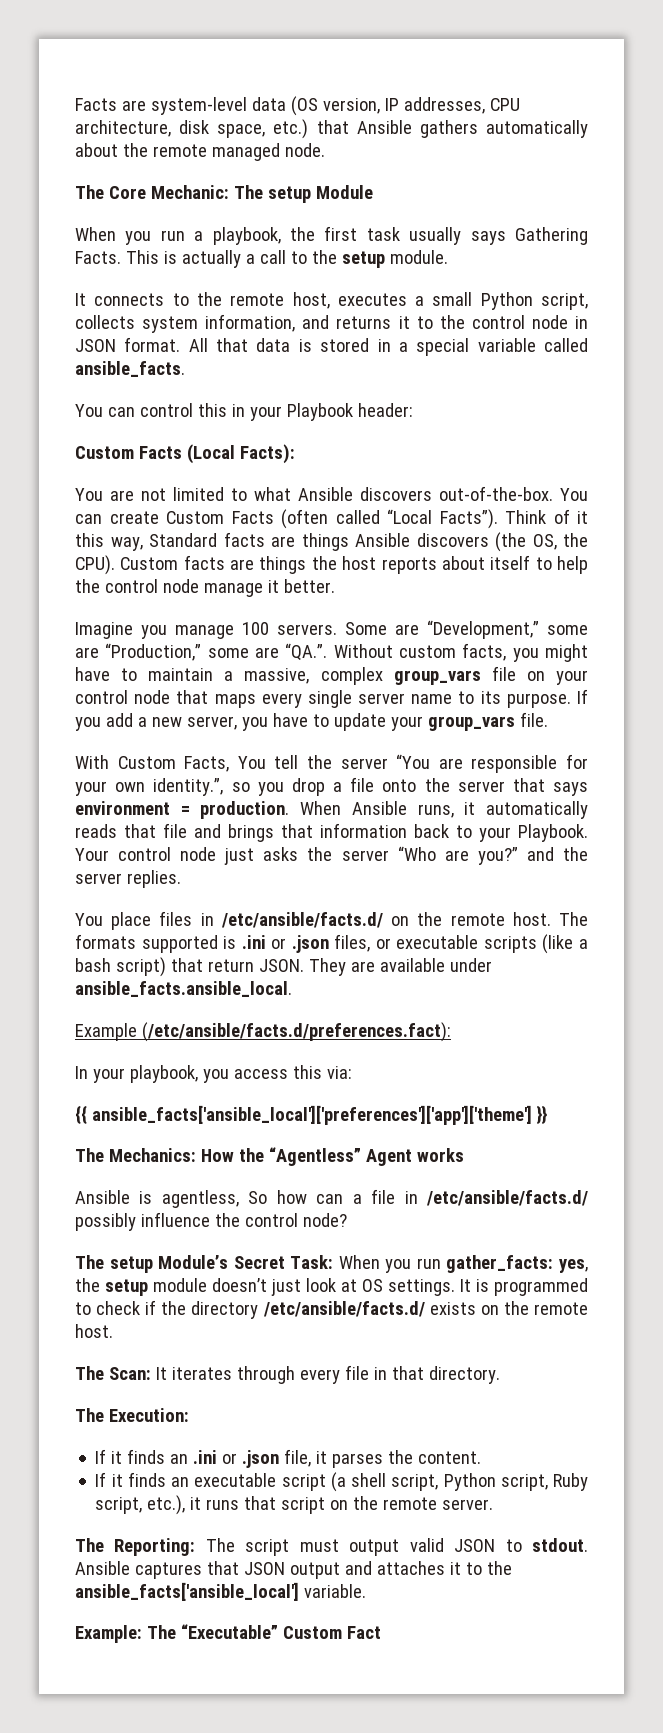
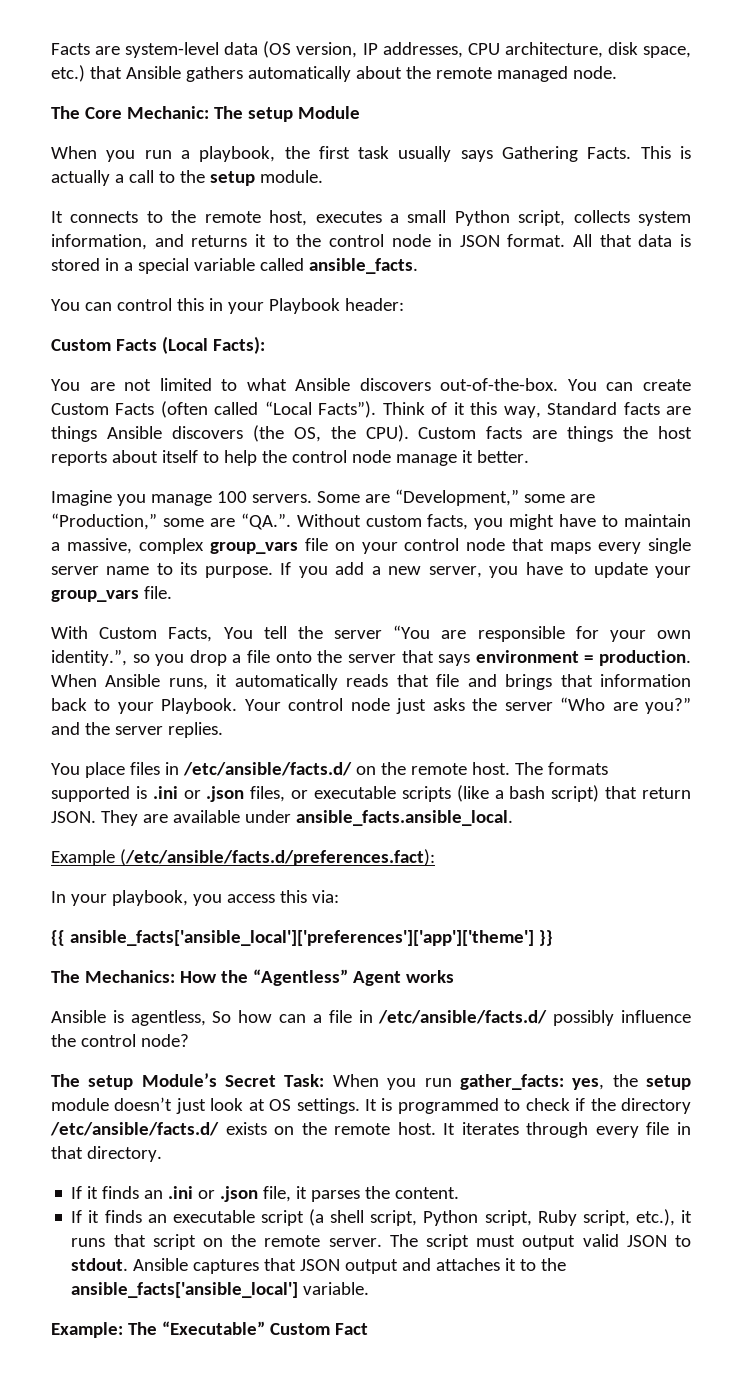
[75,1366,151,1380] // The Scan: -> (436, 1128) none
[75,1408,189,1422] // The Execution: -> (162, 1154) none
[75,1538,196,1556] // The Reporting: -> (382, 1242) none

